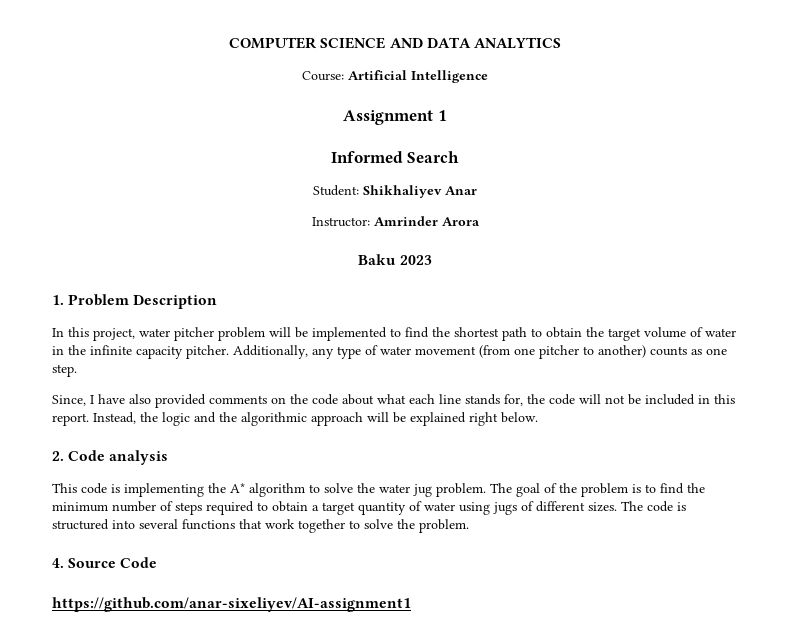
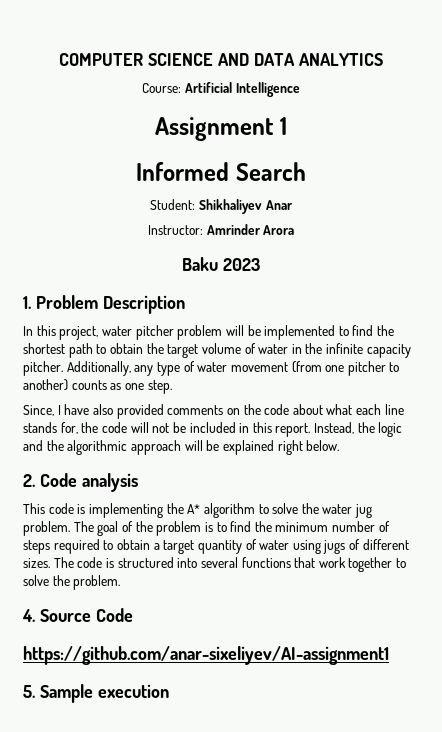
(411, 604) none -> [23,684,169,703] // 5. Sample execution

